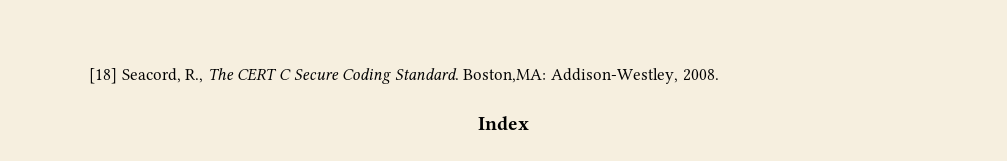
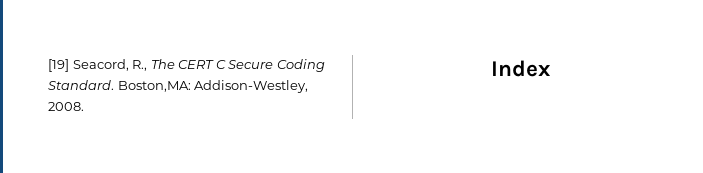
[89,68,118,84] [18] -> [48,59,70,72] [19]

